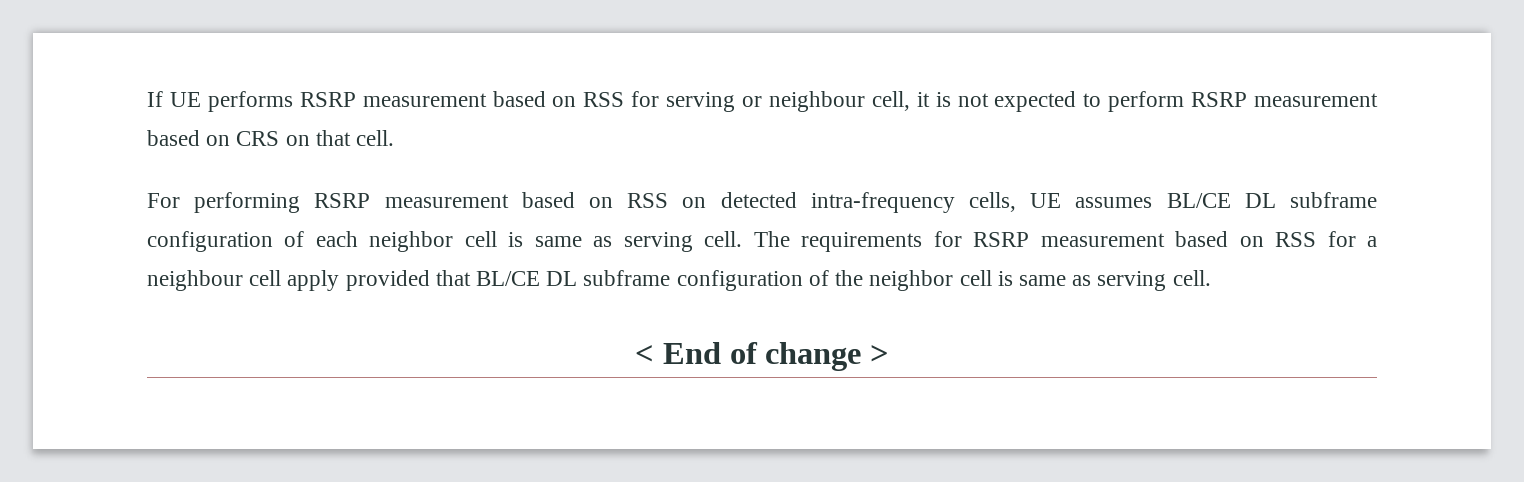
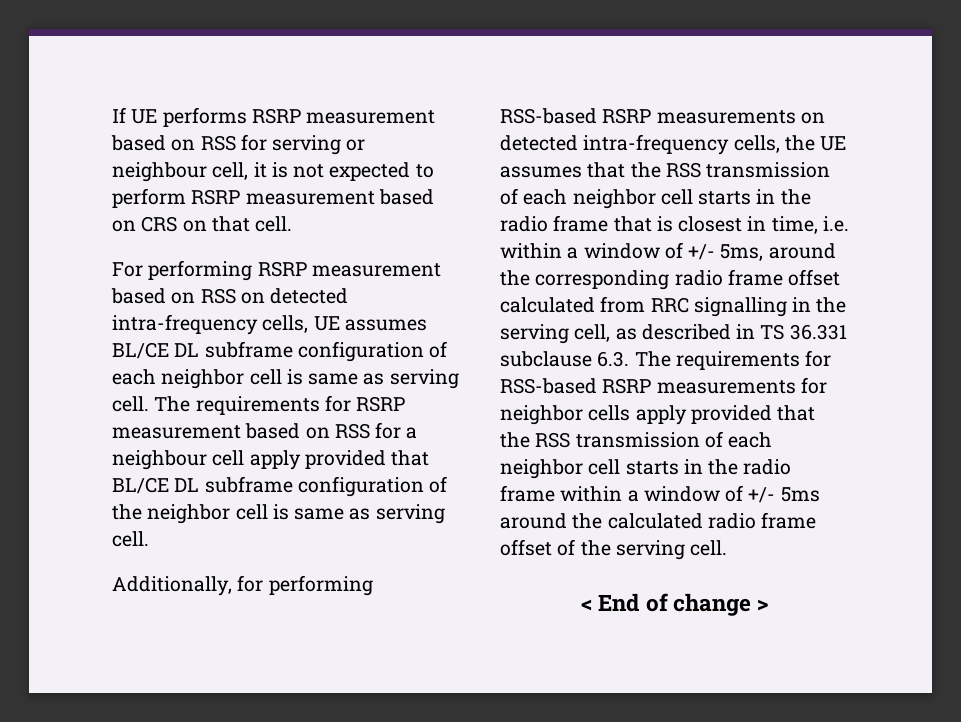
(1211, 278) none -> [112,575,373,596] [500,108,825,124] [500,134,847,155] [500,162,831,178] [500,188,811,209] [500,215,849,234] [500,242,836,261] [500,269,841,290] [500,296,847,317] [500,324,847,344] [500,350,832,370] [500,377,827,394] [500,405,816,425] [500,431,773,448] [500,459,792,479] [500,485,820,503] [500,512,817,529] [500,539,728,560] // Additionally, for performing RSS-based RSRP measurements on detected intra-frequency cells, the UE assumes that the RSS transmission of each neighbor cell starts in the radio frame that is closest in time, i.e. within a window of +/- 5ms, around the corresponding radio frame offset calculated from RRC signalling in the serving cell, as described in TS 36.331 subclause 6.3. The requirements for RSS-based RSRP measurements for neighbor cells apply provided that the RSS transmission of each neighbor cell starts in the radio frame within a window of +/- 5ms around the calculated radio frame offset of the serving cell.

